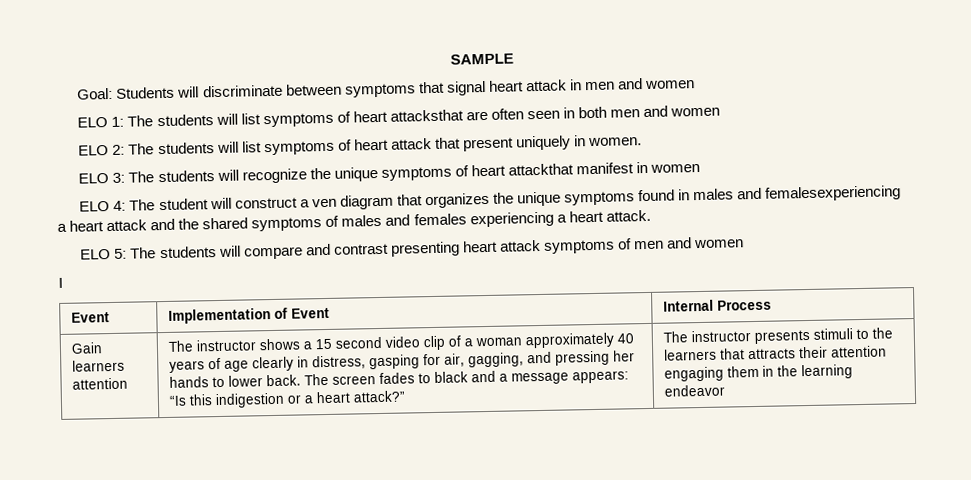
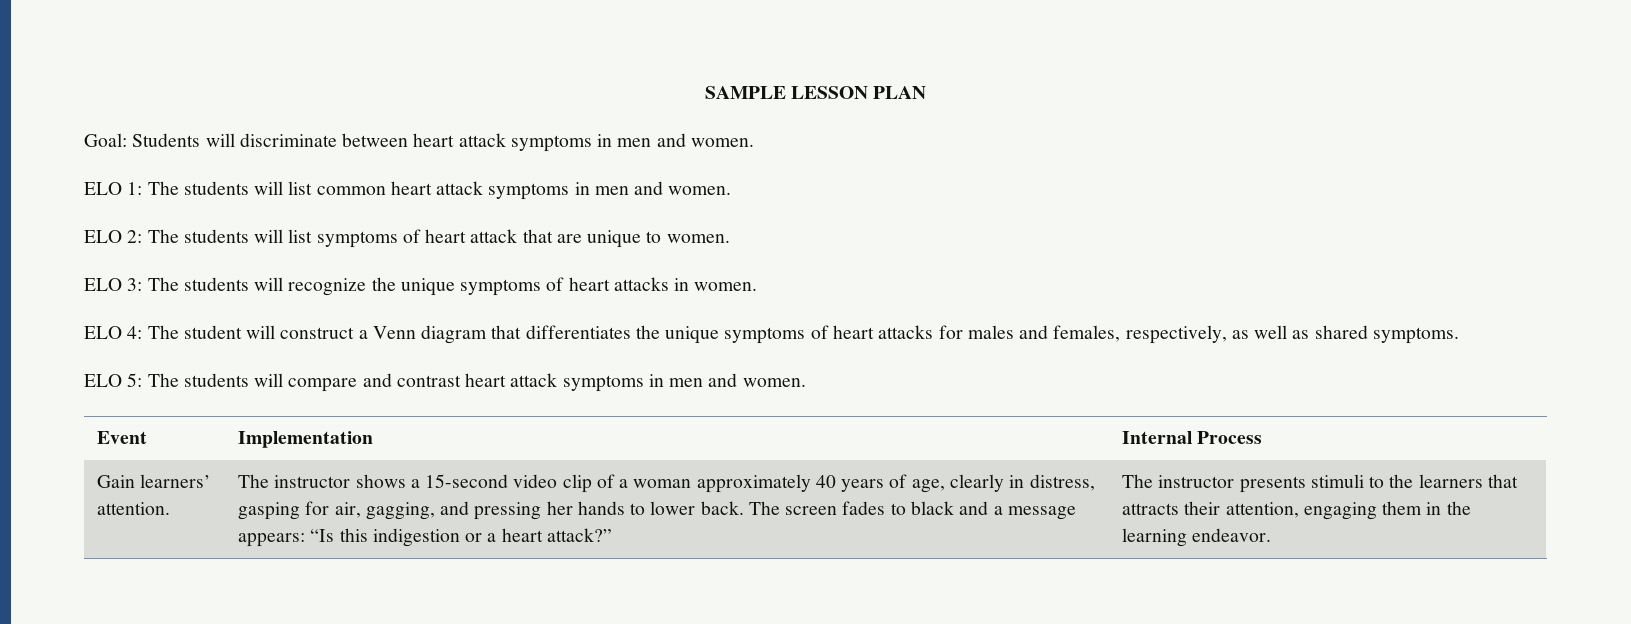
(514, 59) none -> [791,86,927,99] LESSON PLAN
[344,78,695,98] symptoms that signal heart attack in men and women -> [413,133,754,152] heart attack symptoms in men and women.
[262,105,721,128] symptoms of heart attacksthat are often seen in both men and women -> [316,181,732,200] common heart attack symptoms in men and women.
[462,135,586,152] present uniquely in -> [556,230,662,248] are unique to
[507,161,701,176] attackthat manifest in women -> [613,277,758,291] attacks in women.
[311,198,337,208] ven -> [372,326,416,339] Venn
[424,185,902,209] [57,209,651,232] organizes the unique symptoms found in males and femalesexperiencing a heart attack and the shared symptoms of males and females experiencing a heart attack. -> [525,325,1459,344] differentiates the unique symptoms of heart attacks for males and females, respectively, as well as shared symptoms.
[390,237,745,257] [58,277,63,288] presenting heart attack symptoms of men and women // I -> [465,373,806,392] heart attack symptoms in men and women.
[273,307,330,319] of Event -> (374, 439) none
[71,359,125,372] [71,377,128,390] learners attention -> [140,474,212,488] [97,502,171,515] learners’ attention.
[314,336,382,350] 15 second -> [425,474,509,488] 15-second
[223,360,249,372] age -> [911,479,945,493] age,
[830,345,887,358] attention -> [1225,502,1299,518] attention,
[663,384,725,397] endeavor -> [1192,528,1272,542] endeavor.

